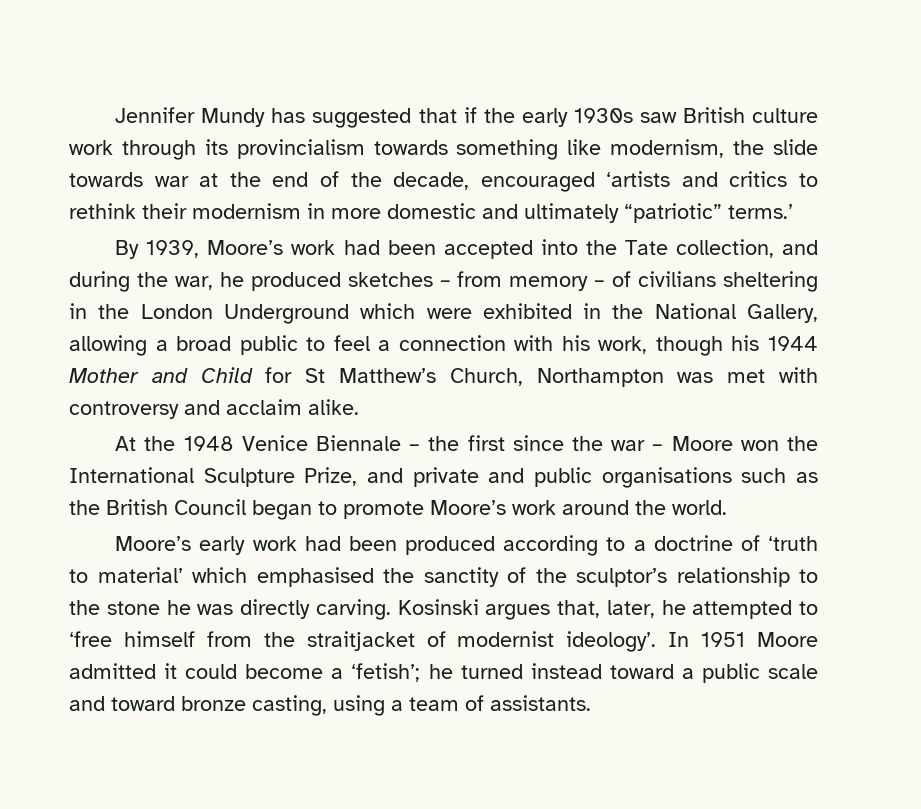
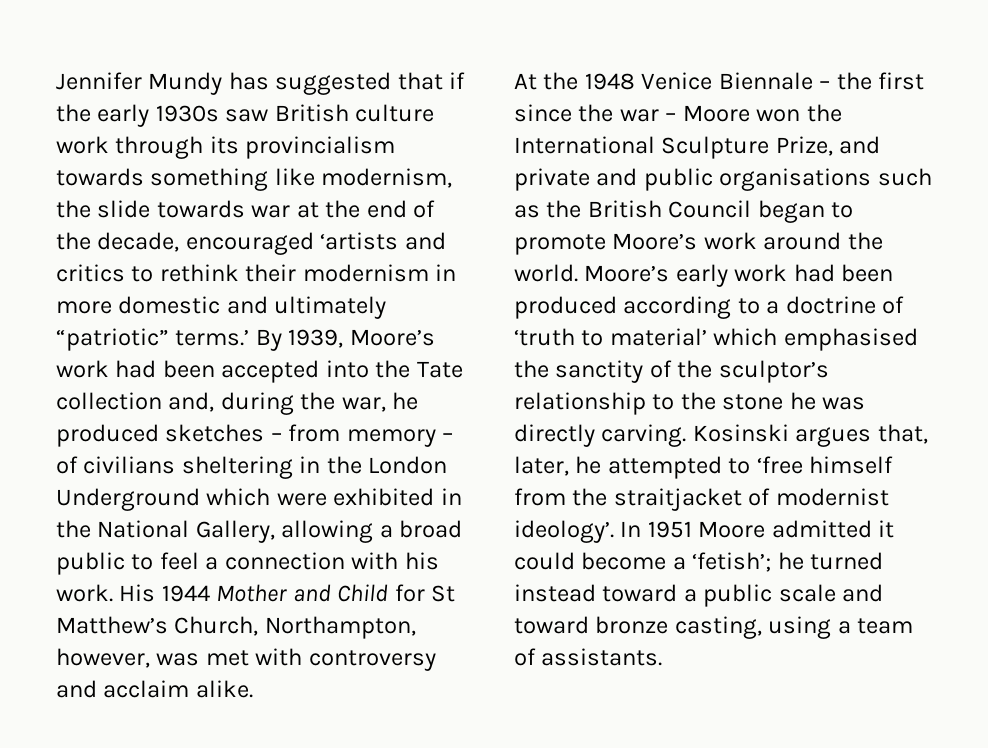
(793, 211) // -> (250, 337) none
[675,239,818,258] collection, and -> [56,392,215,412] collection and,
[598,335,760,356] work, though his -> [56,584,156,602] work. His
[536,368,664,387] Northampton -> [264,616,416,639] [56,648,150,668] Northampton, however,
(727, 507) // -> (578, 273) none

